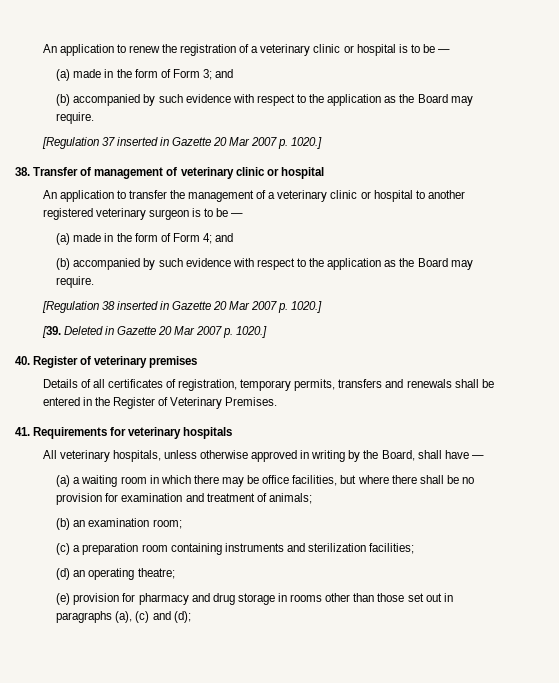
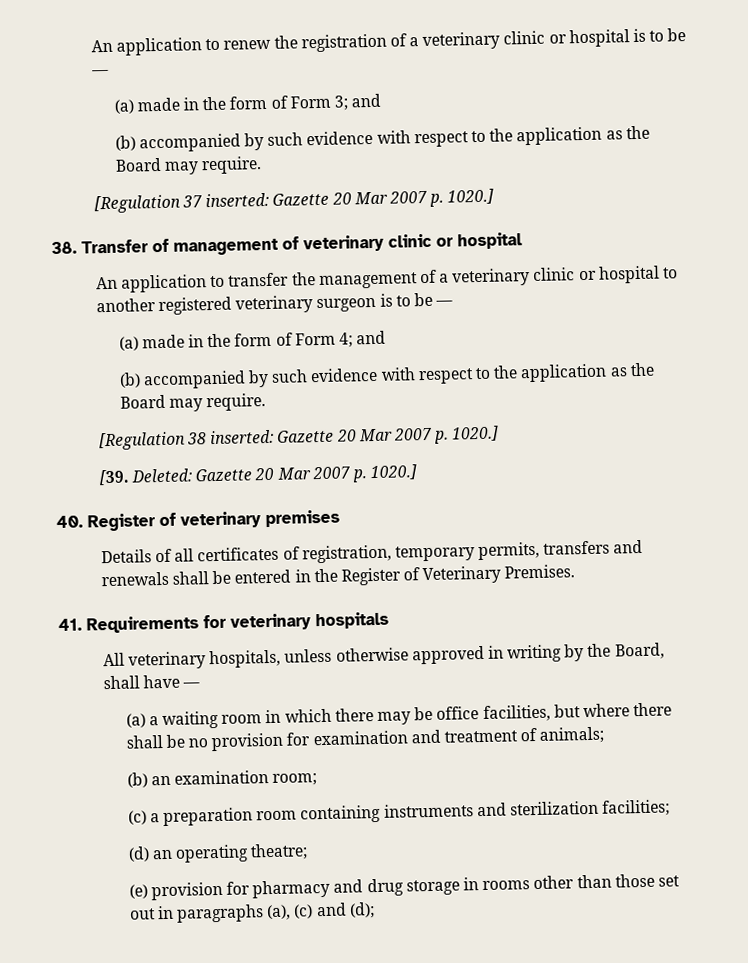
[116,137,169,146] inserted in -> [205,192,270,208] inserted:
[116,301,169,310] inserted in -> [210,429,275,445] inserted:
[63,326,114,335] Deleted in -> [130,468,192,483] Deleted:

